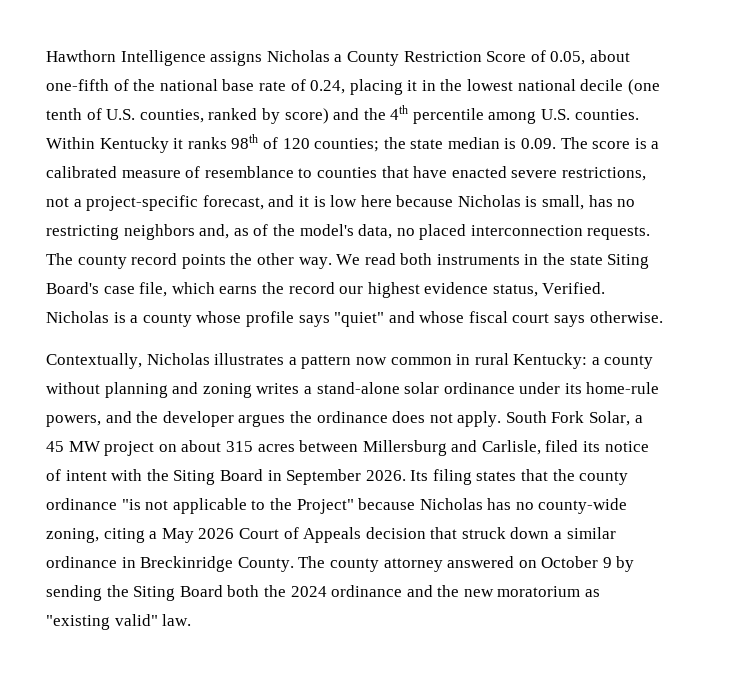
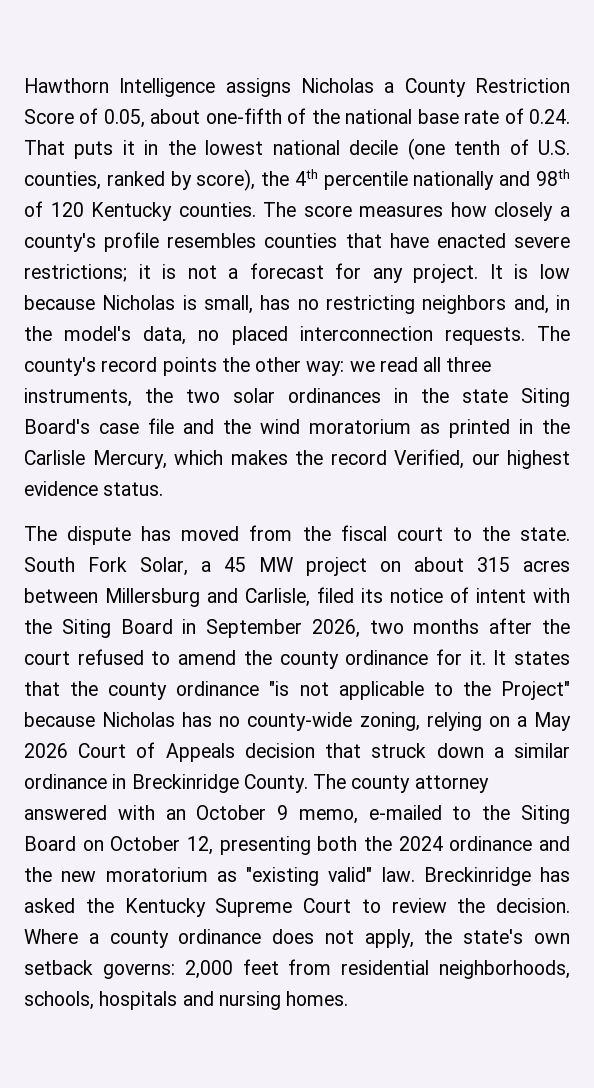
[310,79,403,95] 0.24, placing -> [529,109,570,124] [24,140,114,159] 0.24. That puts
[284,108,360,124] score) and -> [196,169,256,191] score),
[488,109,639,124] [46,134,660,153] [46,166,313,178] among U.S. counties. Within Kentucky it ranks 98th of 120 counties; the state median is 0.09. The score is a calibrated measure of resemblance to -> [413,169,570,190] [24,201,570,221] [24,232,257,252] nationally and 98th of 120 Kentucky counties. The score measures how closely a county's profile resembles
[561,167,646,181] [46,195,309,211] restrictions, not a project-specific forecast, and it -> [24,263,503,283] restrictions; it is not a forecast for any project. It
[360,195,392,207] here -> (570, 271) none
[233,224,269,236] as of -> [556,295,570,310] in
[77,255,127,269] county -> [24,357,96,376] county's
[298,253,520,269] way. We read both instruments -> [306,357,492,376] [24,388,381,407] way: we read all three instruments, the two solar ordinances
[139,282,258,297] file, which earns -> [148,418,570,438] [24,450,288,469] file and the wind moratorium as printed in the Carlisle Mercury, which makes
(335, 288) none -> [394,449,464,469] Verified,
[492,282,606,297] [46,311,663,327] [46,353,654,369] [46,382,660,398] [46,411,502,427] status, Verified. Nicholas is a county whose profile says "quiet" and whose fiscal court says otherwise. // Contextually, Nicholas illustrates a pattern now common in rural Kentucky: a county without planning and zoning writes a stand-alone solar ordinance under its home-rule powers, and the developer argues the ordinance does not apply. -> [103,482,164,496] [24,525,571,545] status. // The dispute has moved from the fiscal court to the state.
[365,469,472,485] 2026. Its filing -> [311,618,570,638] [24,649,507,669] 2026, two months after the court refused to amend the county ordinance for it. It
[103,528,145,543] citing -> [426,712,510,731] relying on
[518,556,635,572] [46,585,223,601] on October 9 by sending the Siting Board -> [117,805,570,824] [24,836,311,855] with an October 9 memo, e-mailed to the Siting Board on October 12, presenting
(192, 620) none -> [423,867,570,886] [24,898,570,917] [24,929,570,948] [24,959,570,979] [24,991,349,1010] Breckinridge has asked the Kentucky Supreme Court to review the decision. Where a county ordinance does not apply, the state's own setback governs: 2,000 feet from residential neighborhoods, schools, hospitals and nursing homes.

